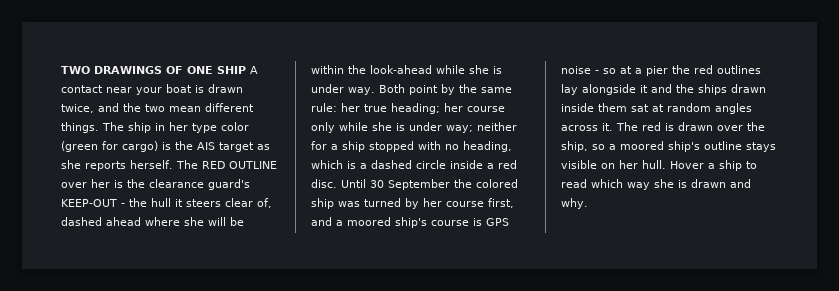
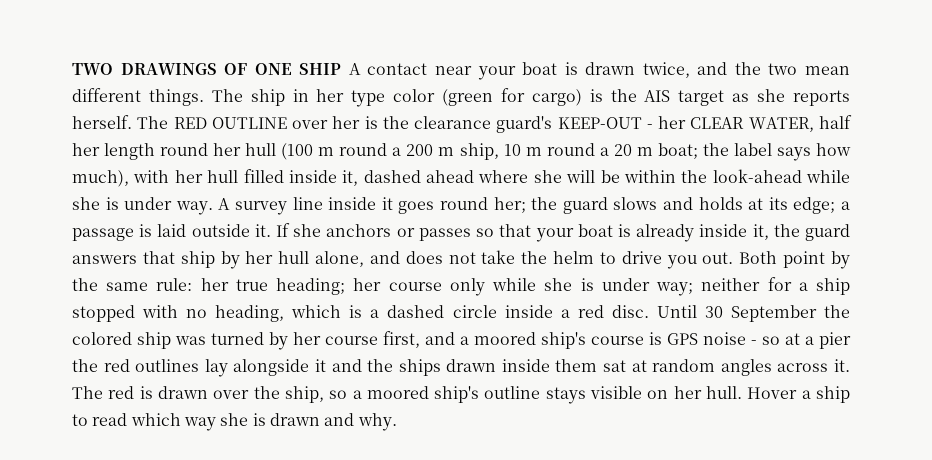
[129,198,272,208] the hull it steers clear of, -> [658,115,852,132] [72,143,851,161] [72,169,359,187] her CLEAR WATER, half her length round her hull (100 m round a 200 m ship, 10 m round a 20 m boat; the label says how much), with her hull filled inside it,
(375, 91) none -> [218,197,851,215] [72,223,850,242] [72,250,734,269] A survey line inside it goes round her; the guard slows and holds at its edge; a passage is laid outside it. If she anchors or passes so that your boat is already inside it, the guard answers that ship by her hull alone, and does not take the helm to drive you out.

